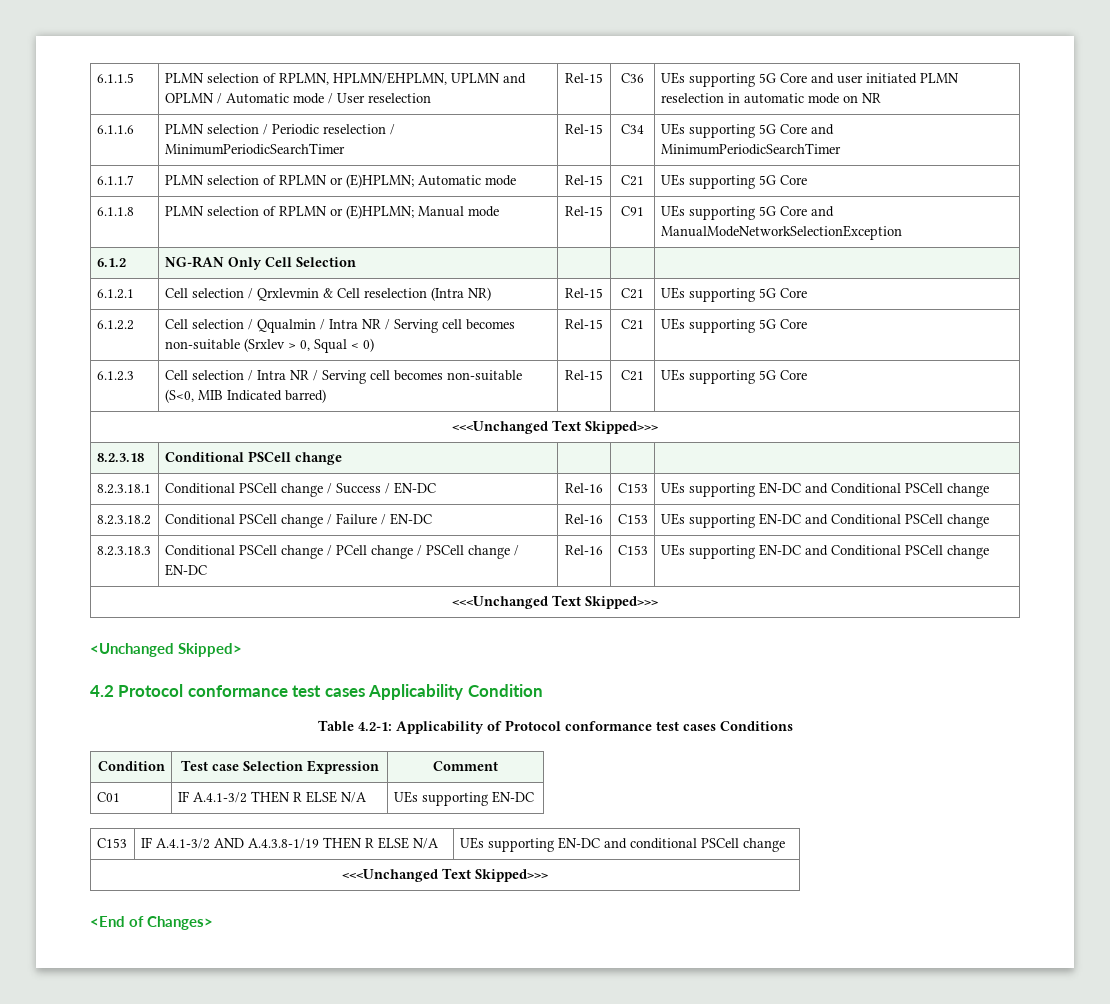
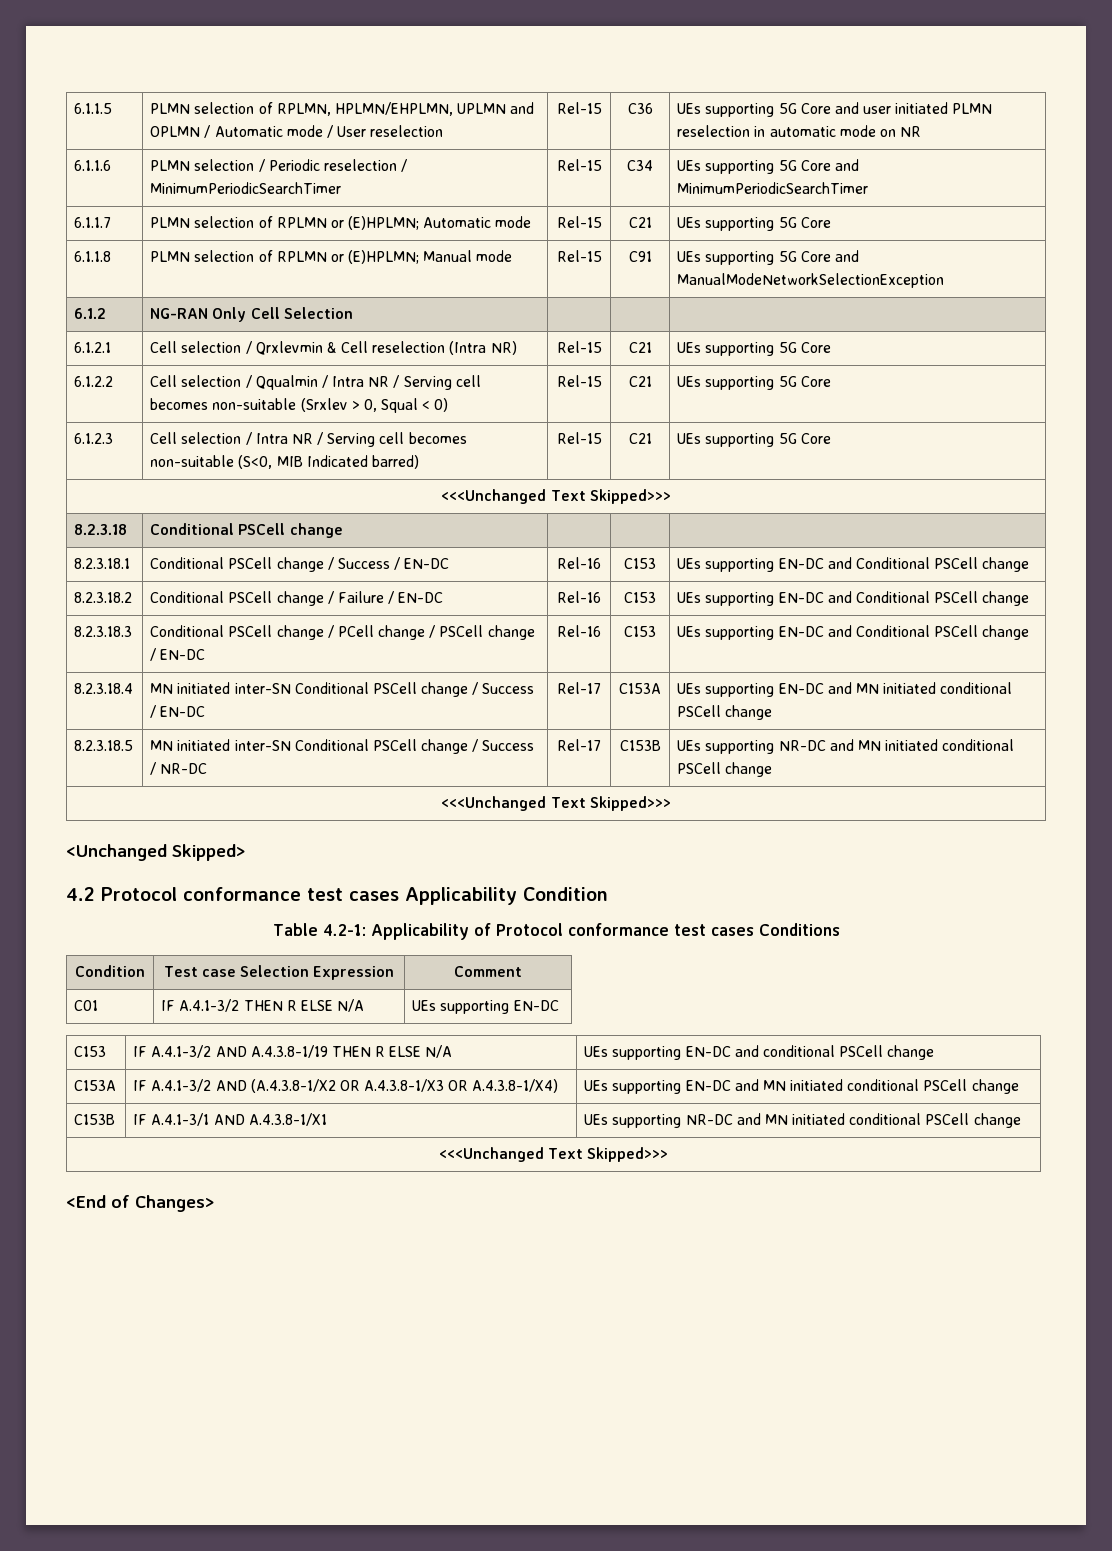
(989, 552) none -> [74,683,134,694] [150,682,535,697] [150,705,206,718] [557,682,601,694] [619,683,661,694] [677,682,1013,697] [677,705,773,720] [74,740,134,751] [150,739,535,754] [150,762,208,775] [557,739,601,751] [619,740,661,751] [677,739,1015,754] [677,762,773,777] // 8.2.3.18.4 | MN initiated inter-SN Conditional PSCell change / Success / EN-DC | Rel-17 | C153A | UEs supporting EN-DC and MN initiated conditional PSCell change // 8.2.3.18.5 | MN initiated inter-SN Conditional PSCell change / Success / NR-DC | Rel-17 | C153B | UEs supporting NR-DC and MN initiated conditional PSCell change
(785, 845) none -> [74,1080,117,1091] [133,1079,559,1093] [584,1079,1019,1094] [74,1114,116,1125] [133,1113,327,1126] [584,1113,1021,1128] // C153A | IF A.4.1-3/2 AND (A.4.3.8-1/X2 OR A.4.3.8-1/X3 OR A.4.3.8-1/X4) | UEs supporting EN-DC and MN initiated conditional PSCell change // C153B | IF A.4.1-3/1 AND A.4.3.8-1/X1 | UEs supporting NR-DC and MN initiated conditional PSCell change

